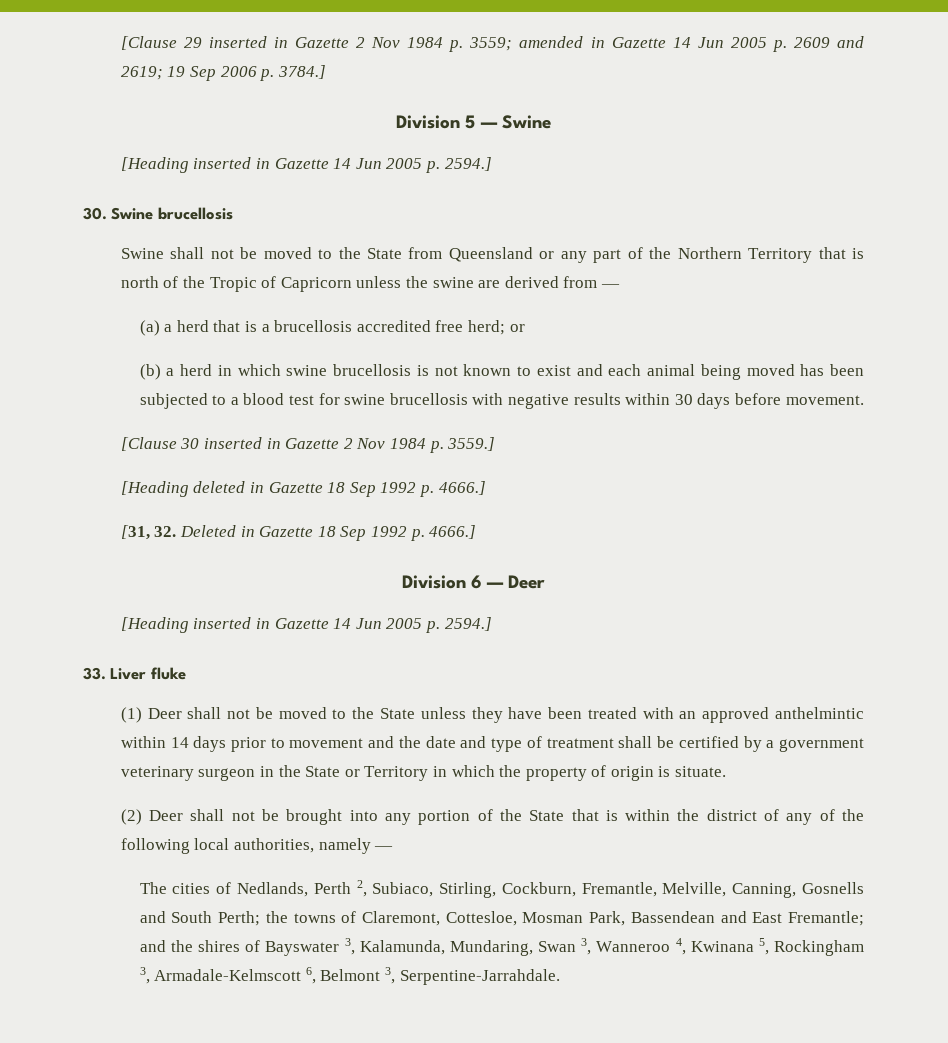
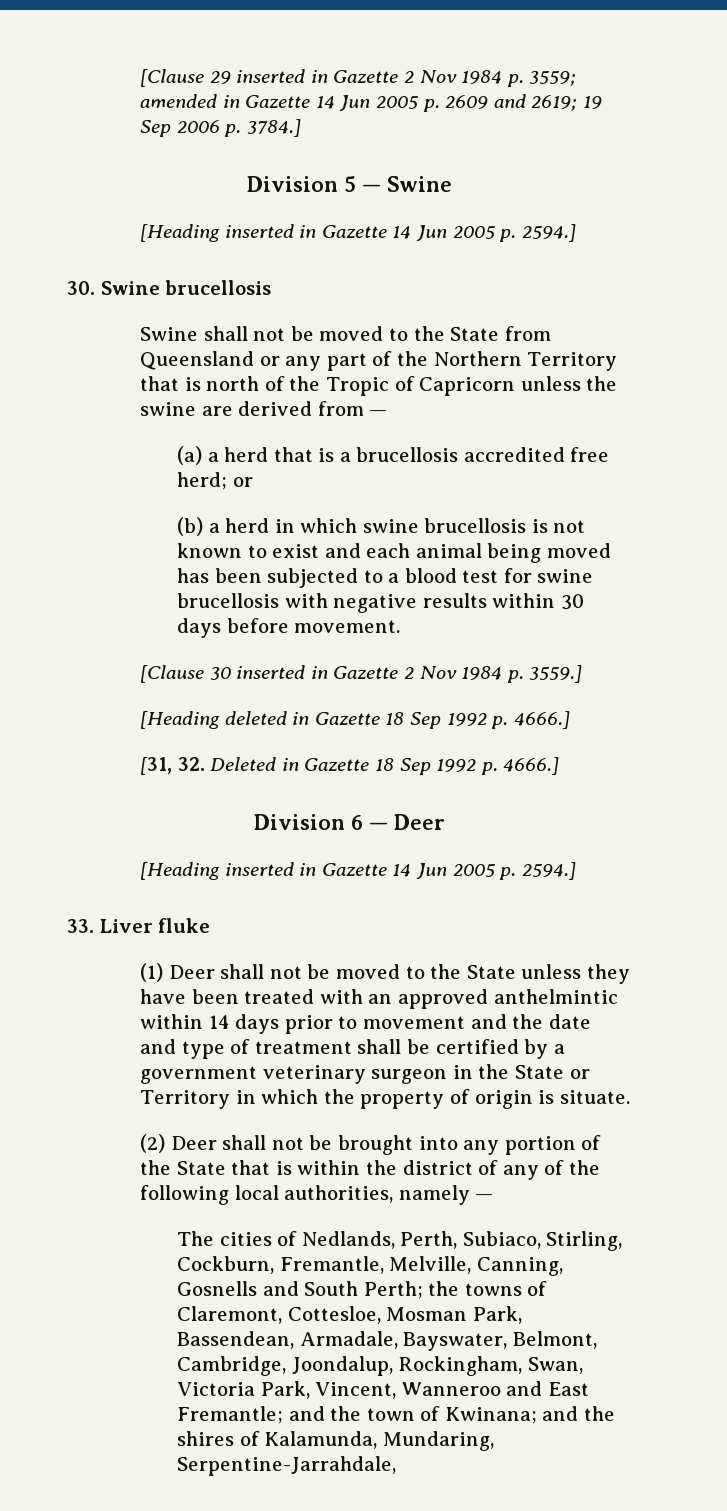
[313,880,367,897] Perth 2, -> [400,1231,458,1249] Perth,
[630,911,715,923] Bassendean -> [177,1331,597,1351] [177,1356,583,1376] [177,1381,501,1399] Bassendean, Armadale, Bayswater, Belmont, Cambridge, Joondalup, Rockingham, Swan, Victoria Park, Vincent, Wanneroo
[198,938,864,956] [139,967,560,985] shires of Bayswater 3, Kalamunda, Mundaring, Swan 3, Wanneroo 4, Kwinana 5, Rockingham 3, Armadale-Kelmscott 6, Belmont 3, Serpentine-Jarrahdale. -> [366,1406,615,1424] [177,1431,494,1451] [177,1456,397,1476] town of Kwinana; and the shires of Kalamunda, Mundaring, Serpentine-Jarrahdale,

